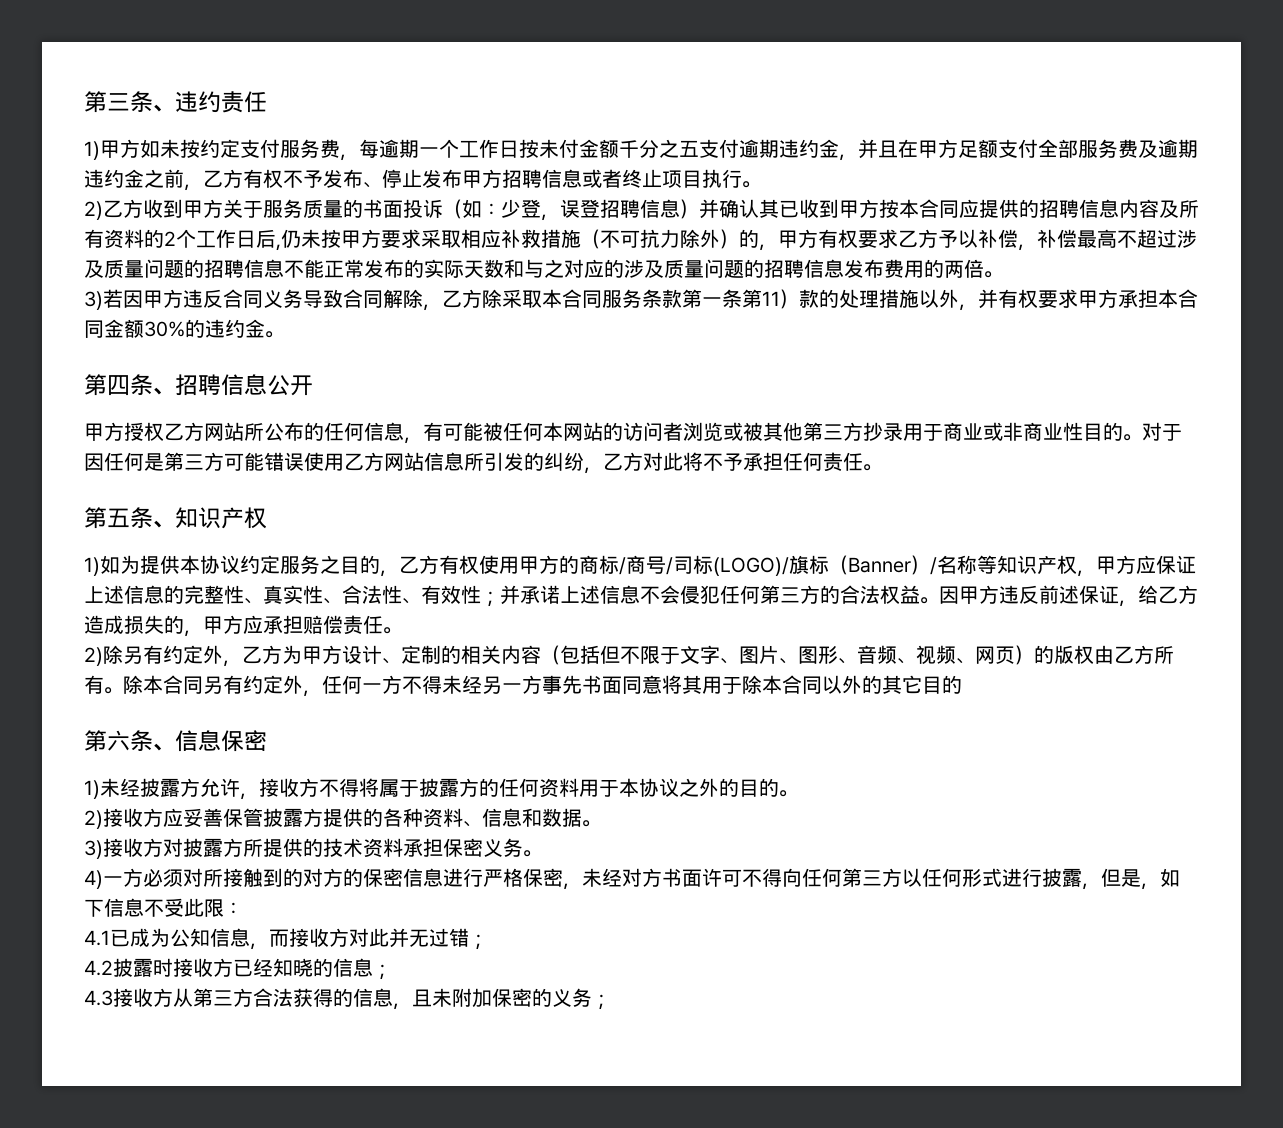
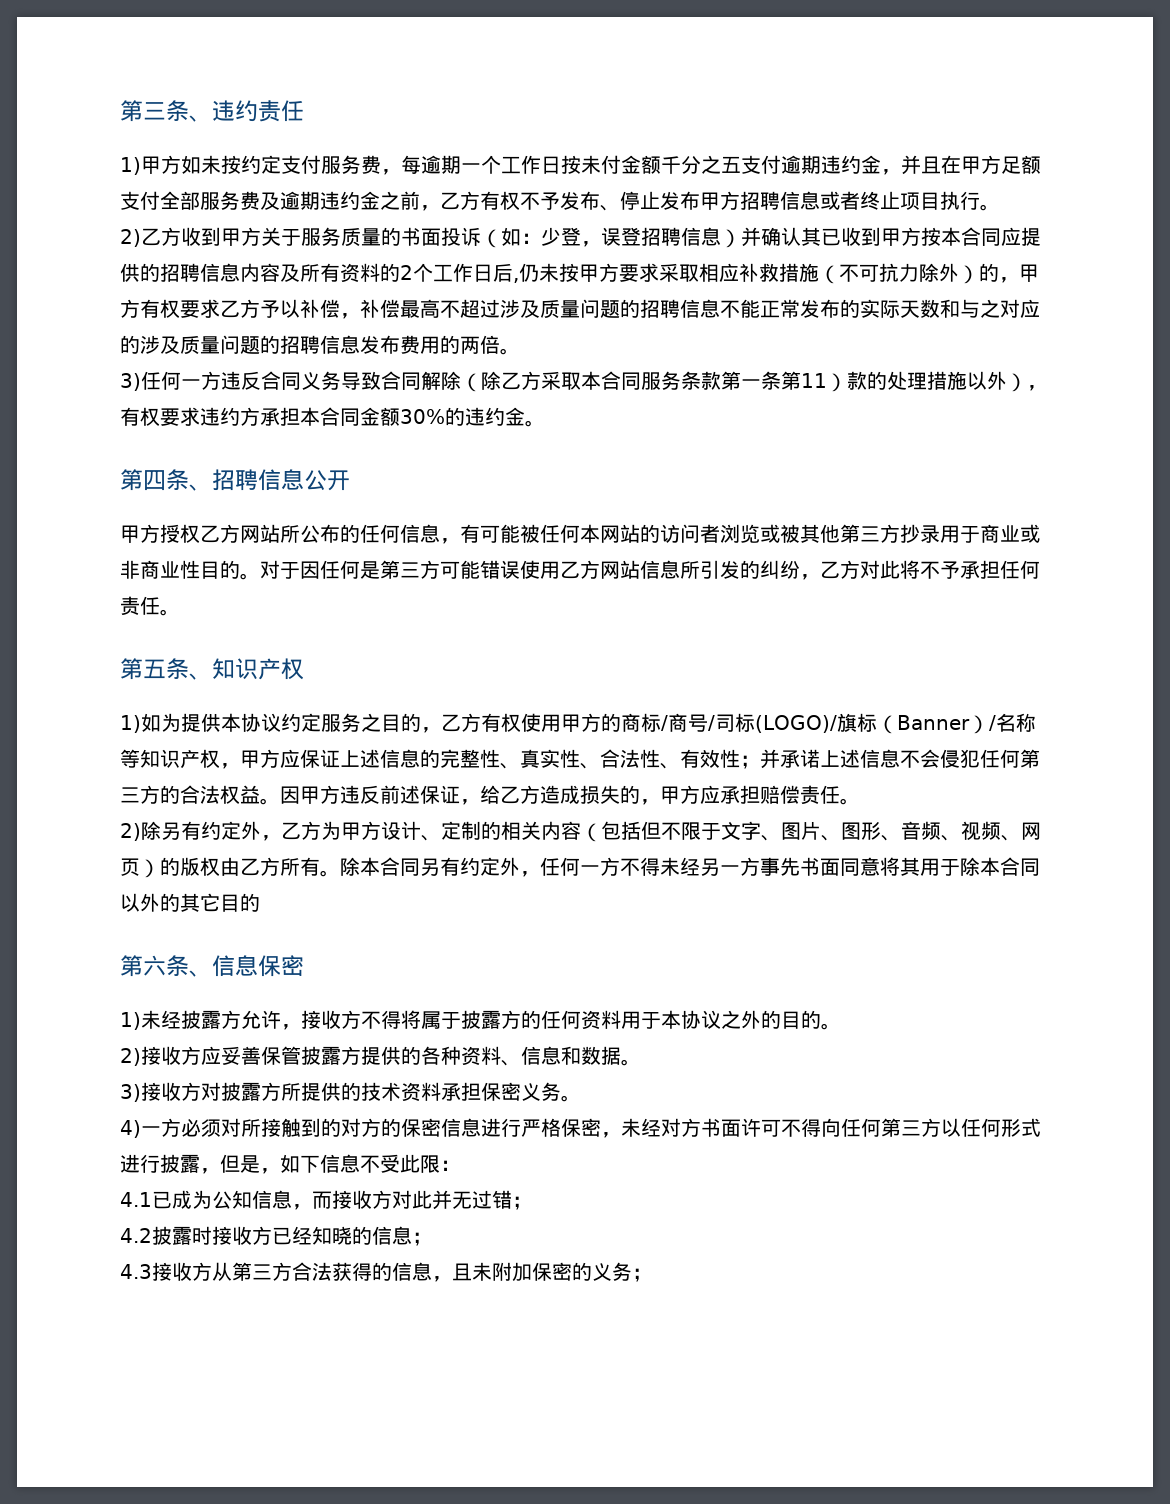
[103,289,163,308] 若因甲 -> [141,371,201,390] 任何一
[423,289,502,311] ，乙方除 -> [461,371,541,392] （除乙方
[959,289,1098,311] ，并有权要求甲 -> [1007,373,1047,392] [120,407,240,426] ），有权要求违约

